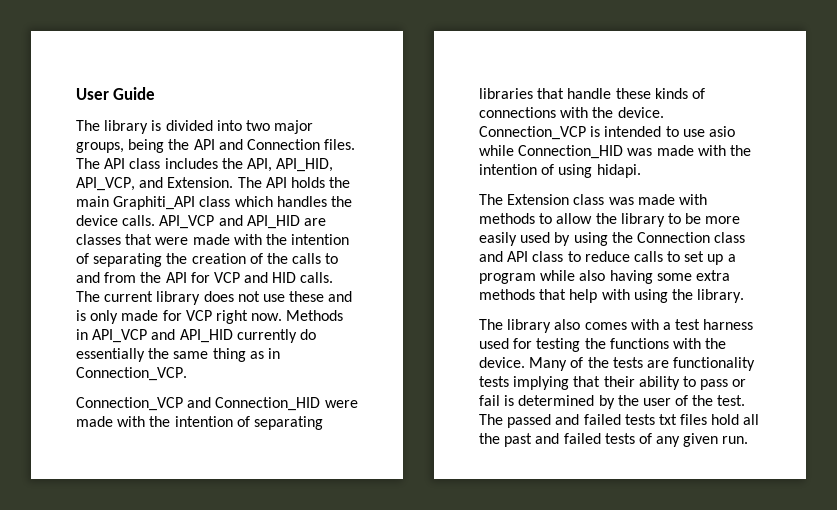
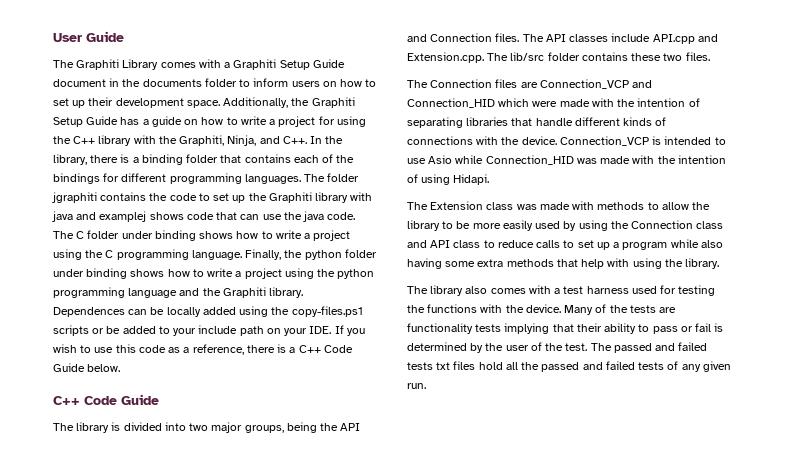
(156, 93) none -> [53,59,345,70] [53,78,377,87] [53,97,355,108] [53,116,366,127] [53,135,344,146] [53,154,355,165] [53,173,360,184] [52,192,373,203] [52,211,356,222] [53,230,351,241] [53,249,377,260] [53,268,375,279] [53,287,304,298] [53,306,363,317] [53,325,365,336] [53,344,353,355] [53,363,121,372] [53,394,159,405] // The Graphiti Library comes with a Graphiti Setup Guide document in the documents folder to inform users on how to set up their development space. Additionally, the Graphiti Setup Guide has a guide on how to write a project for using the C++ library with the Graphiti, Ninja, and C++. In the library, there is a binding folder that contains each of the bindings for different programming languages. The folder jgraphiti contains the code to set up the Graphiti library with java and examplej shows code that can use the java code. The C folder under binding shows how to write a project using the C programming language. Finally, the python folder under binding shows how to write a project using the python programming language and the Graphiti library. Dependences can be locally added using the copy-files.ps1 scripts or be added to your include path on your IDE. If you wish to use this code as a reference, there is a C++ Code Guide below. // C++ Code Guide
[129,158,334,172] [76,177,351,191] [76,196,352,210] [76,215,326,229] [76,234,350,245] [76,253,339,267] [76,272,334,283] [76,291,353,305] [76,310,344,324] [76,329,316,343] [76,348,280,362] [76,367,187,381] class includes the API, API_HID, API_VCP, and Extension. The API holds the main Graphiti_API class which handles the device calls. API_VCP and API_HID are classes that were made with the intention of separating the creation of the calls to and from the API for VCP and HID calls. The current library does not use these and is only made for VCP right now. Methods in API_VCP and API_HID currently do essentially the same thing as in Connection_VCP. // -> [569,33,718,44] [407,52,710,63] [407,79,538,88] classes include API.cpp and Extension.cpp. The lib/src folder contains these two files. // The Connection files are
(321, 404) none -> [498,98,530,107] which
[615,88,651,99] these -> [574,117,620,126] different
[708,126,735,137] asio -> [428,155,453,164] Asio
[596,164,641,178] hidapi. -> [453,174,490,185] Hidapi.
[504,433,533,447] past -> [541,362,580,372] passed

